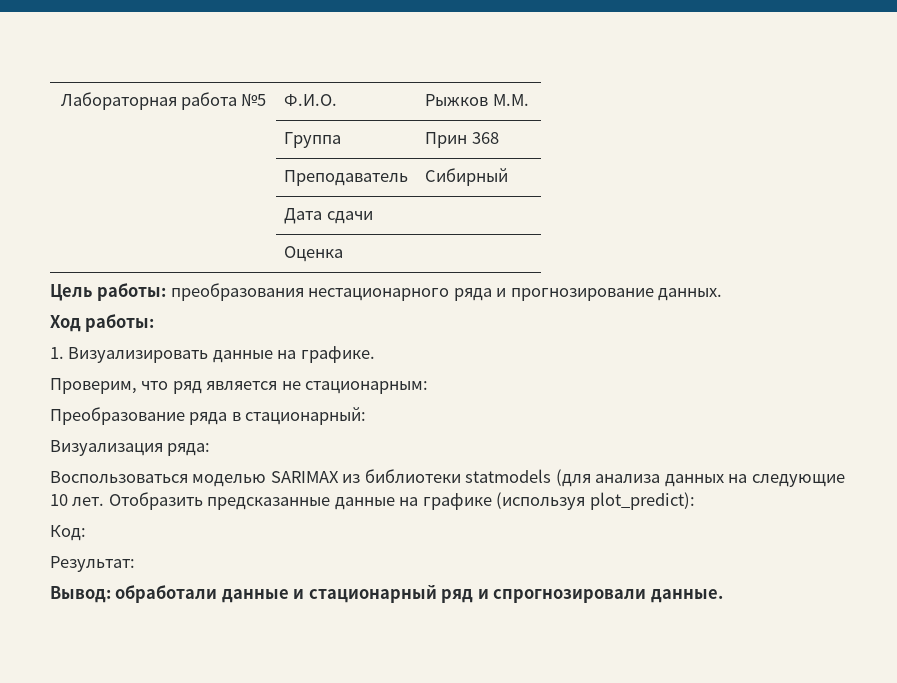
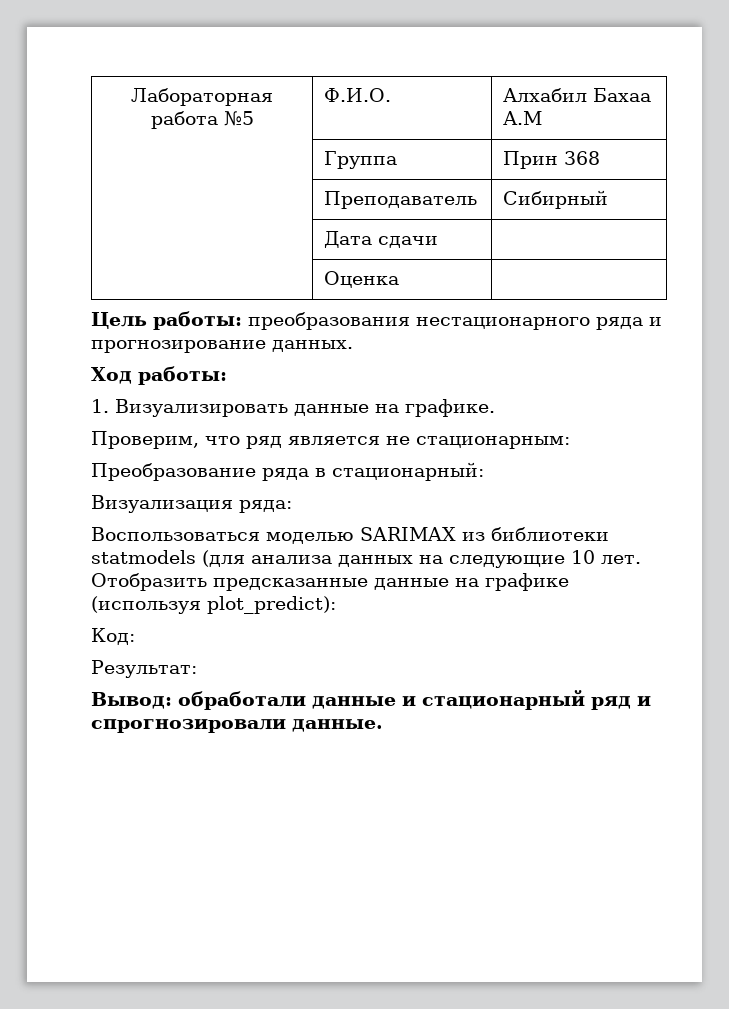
[425,94,529,106] Рыжков М.М. -> [503,88,652,102] [503,111,543,125] Алхабил Бахаа А.М

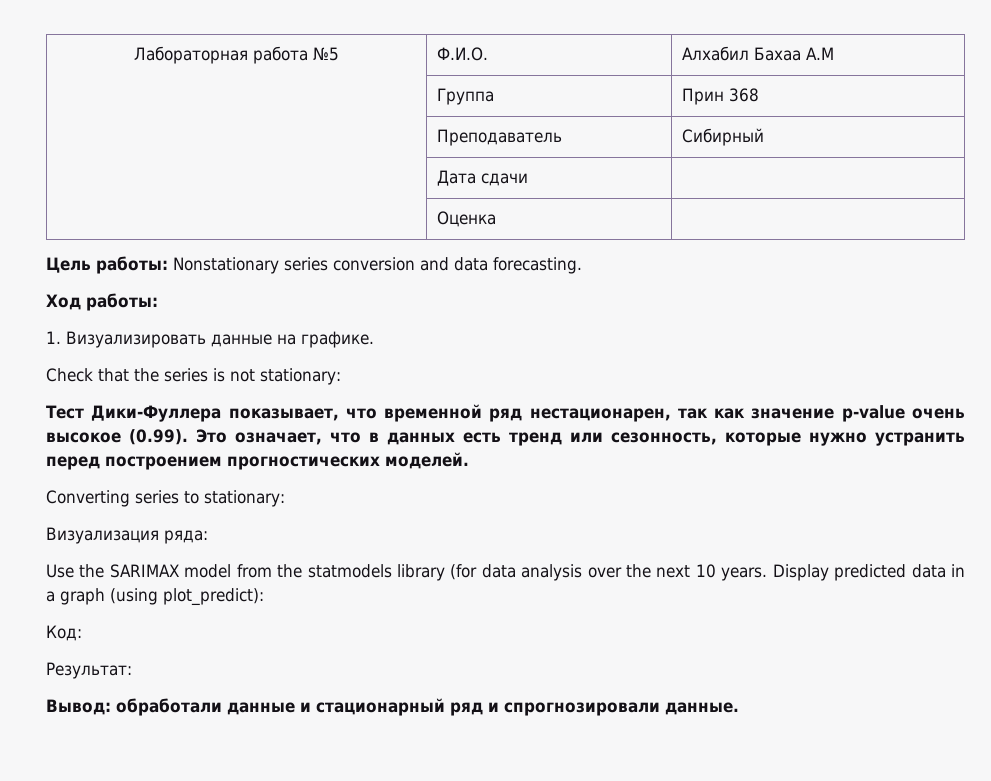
[248,312,662,330] [91,340,353,353] преобразования нестационарного ряда и прогнозирование данных. -> [173,257,582,274] Nonstationary series conversion and data forecasting.
[91,431,570,449] [91,462,484,481] [91,495,292,513] [91,527,609,544] [91,550,641,568] [91,573,569,591] [91,596,201,614] Проверим, что ряд является не стационарным: // Преобразование ряда в стационарный: // Визуализация ряда: // Воспользоваться моделью SARIMAX из библиотеки statmodels (для анализа данных на следующие 10 лет. Отобразить предсказанные данные на графике (используя -> [46,368,341,385] [46,404,965,422] [46,429,965,446] [46,452,469,470] [46,490,285,507] [46,527,208,544] [46,564,966,581] [46,588,158,605] Check that the series is not stationary: // Тест Дики-Фуллера показывает, что временной ряд нестационарен, так как значение p-value очень высокое (0.99). Это означает, что в данных есть тренд или сезонность, которые нужно устранить перед построением прогностических моделей. // Converting series to stationary: // Визуализация ряда: // Use the SARIMAX model from the statmodels library (for data analysis over the next 10 years. Display predicted data in a graph (using

